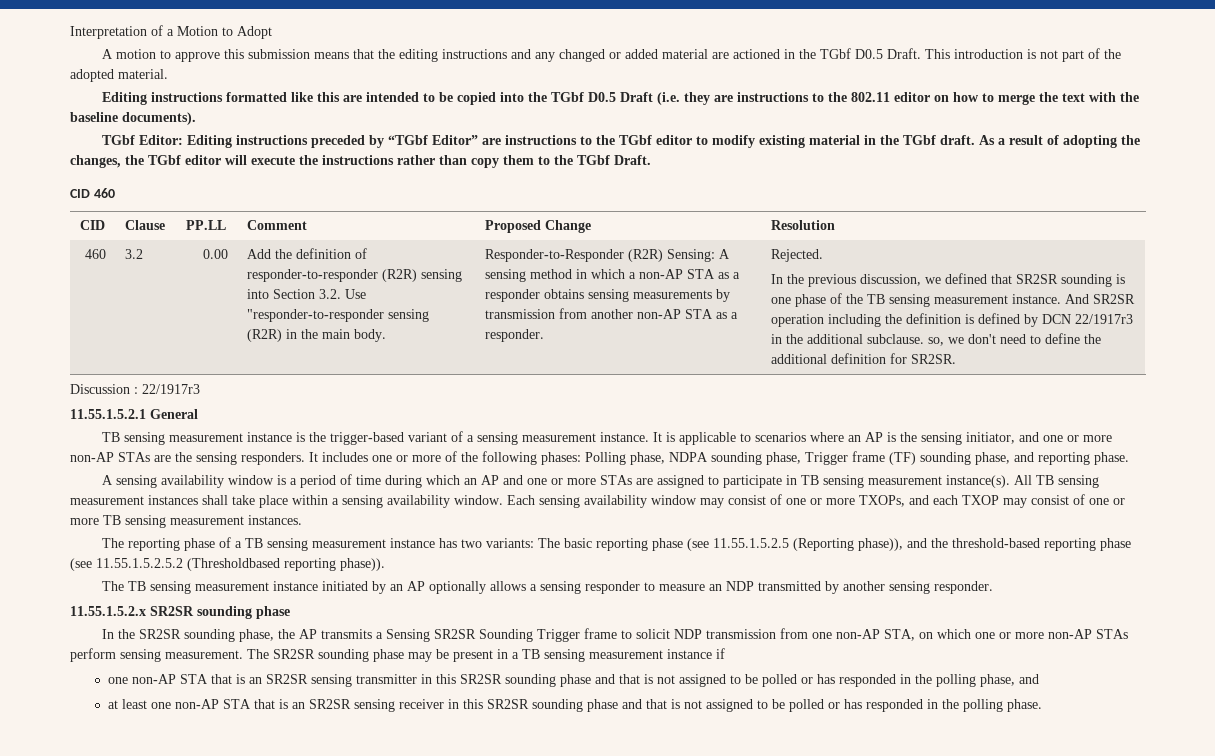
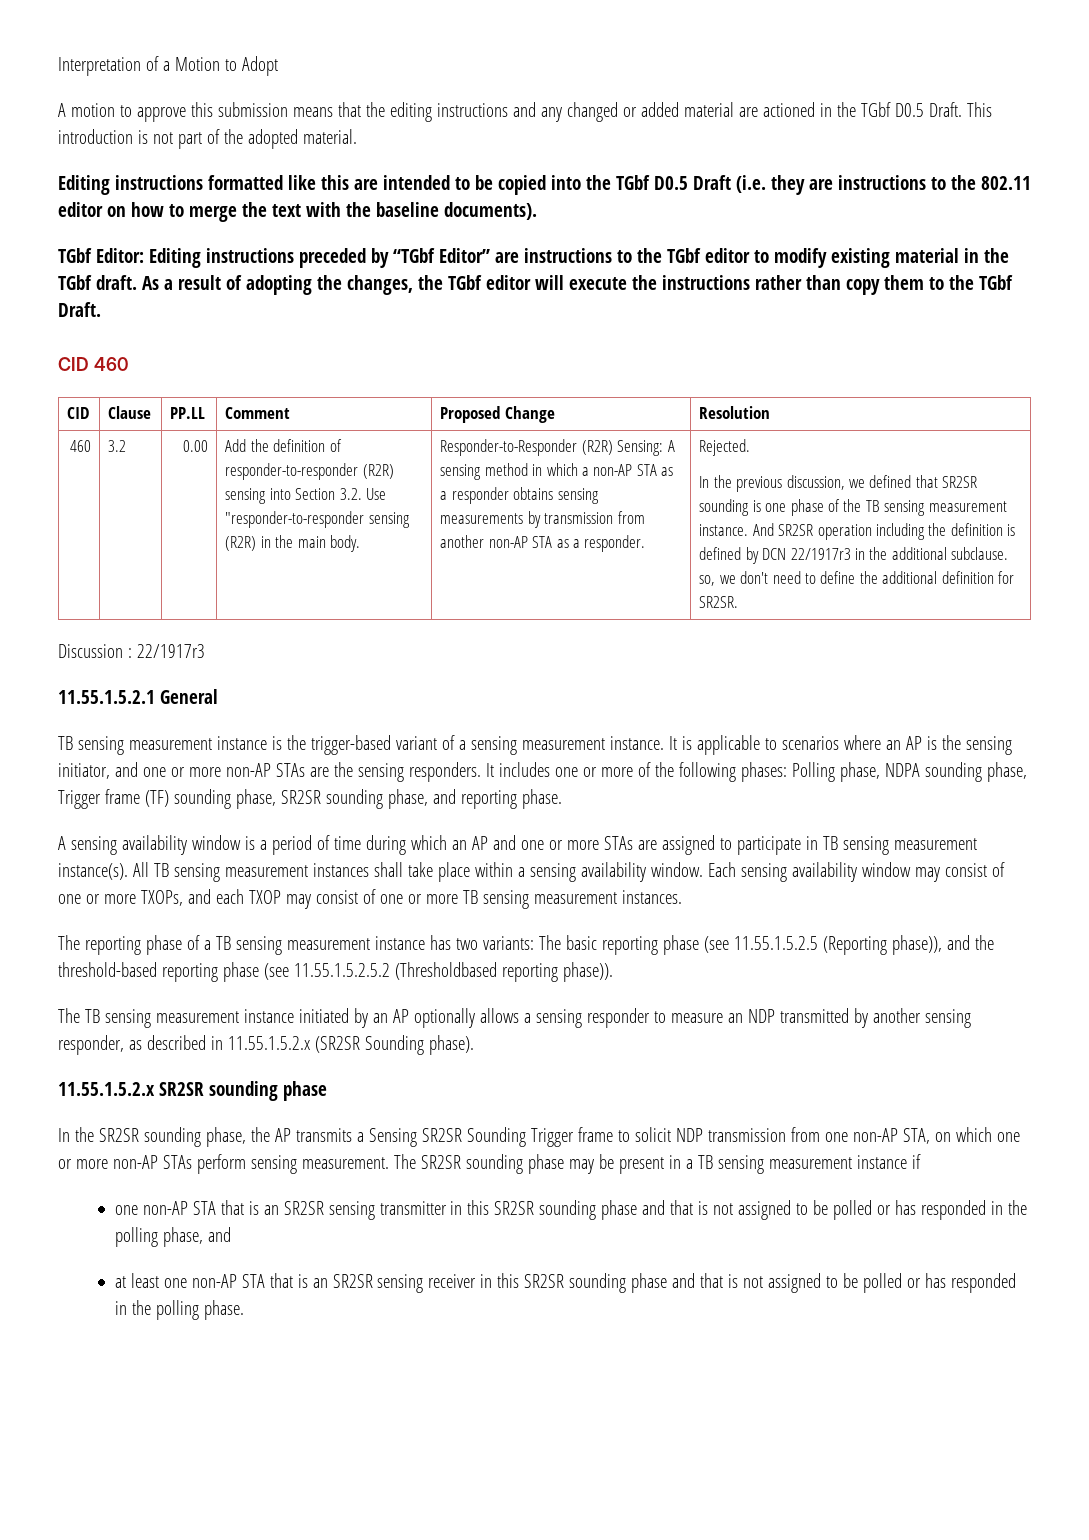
(1010, 458) none -> [280,789,428,809] SR2SR sounding phase,
[934,581,994,594] responder. -> [58,1035,474,1055] responder, as described in 11.55.1.5.2.x (SR2SR Sounding phase).

